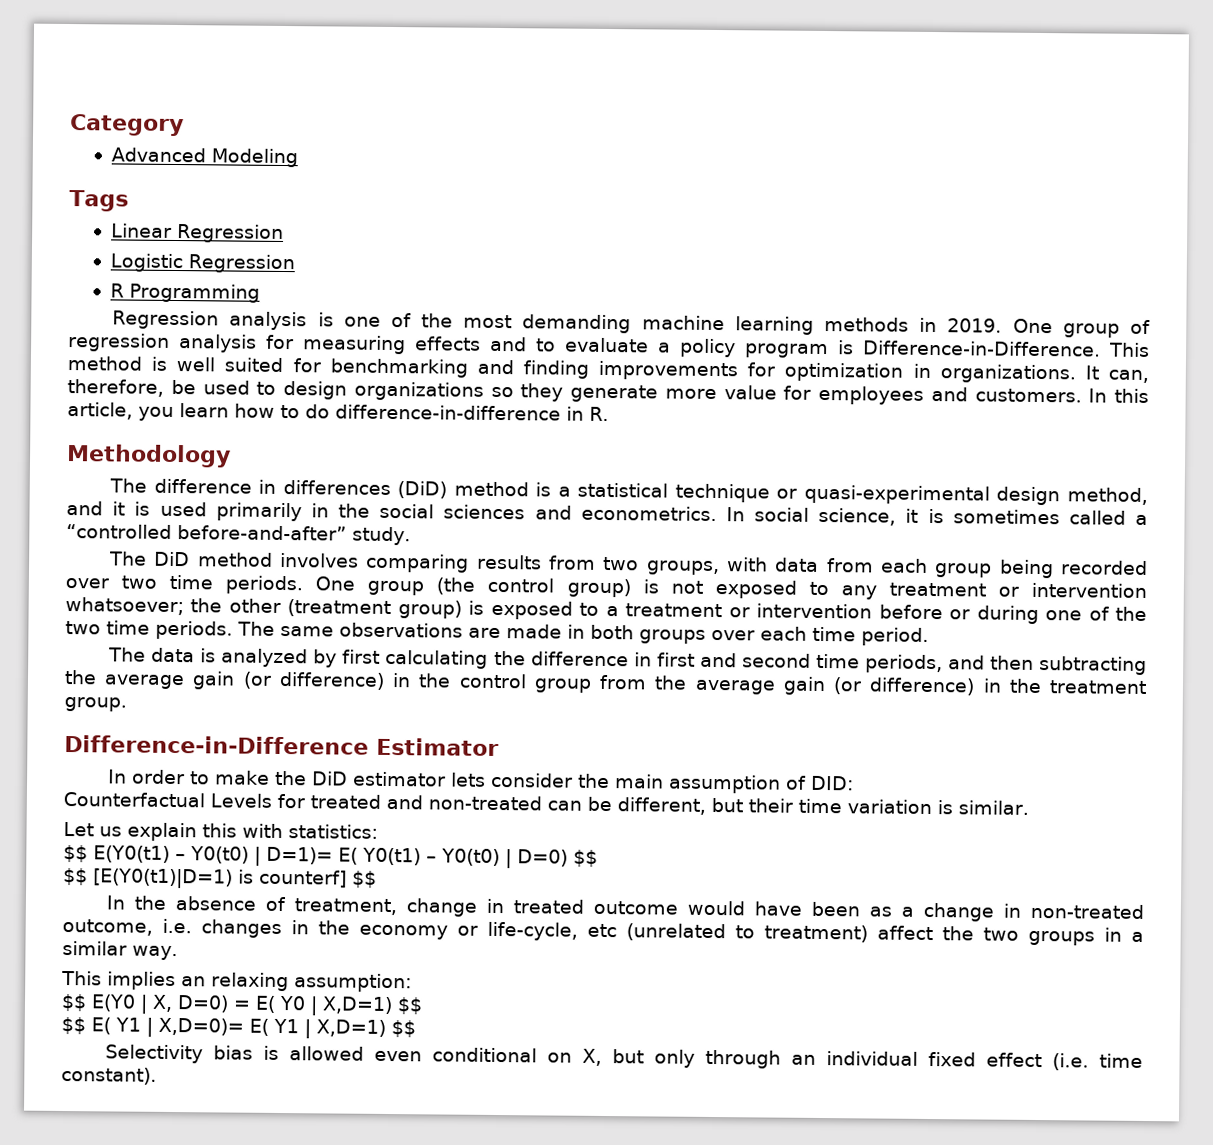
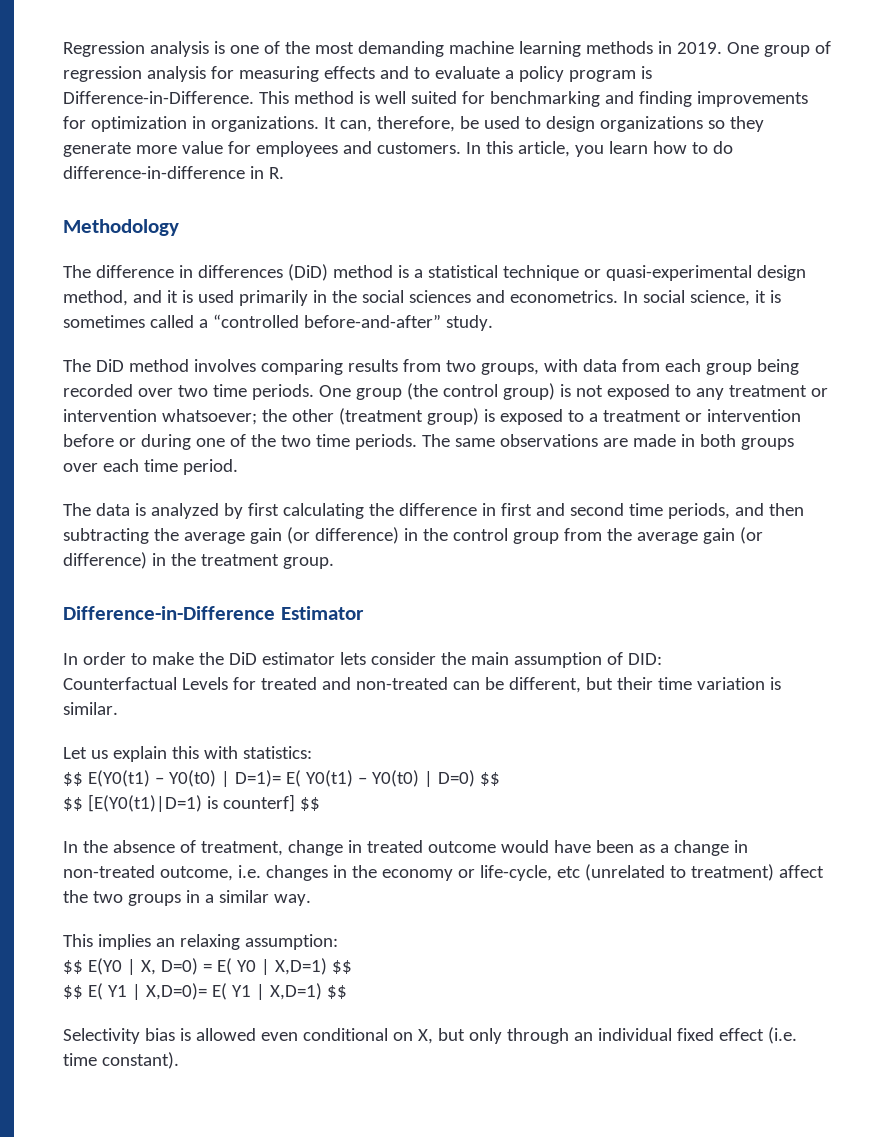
[70,114,184,137] [111,147,299,168] [69,190,129,212] [111,223,285,244] [110,253,296,274] [110,283,261,303] Category // Advanced Modeling // Tags // Linear Regression // Logistic Regression // R Programming // -> (63, 49) none

